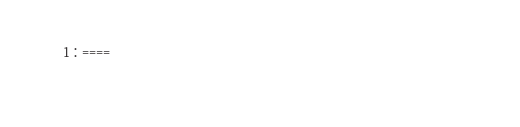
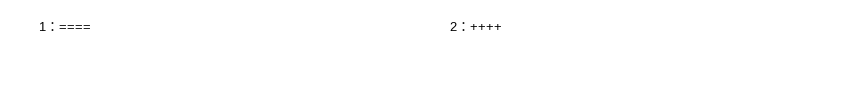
(110, 54) none -> [450,22,502,31] // 2：++++

